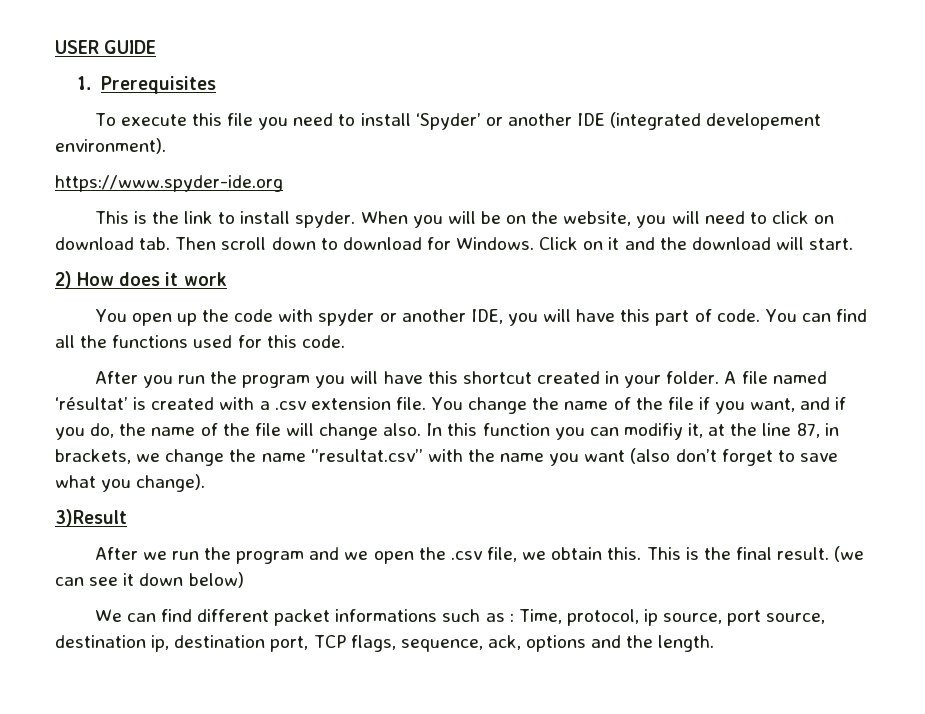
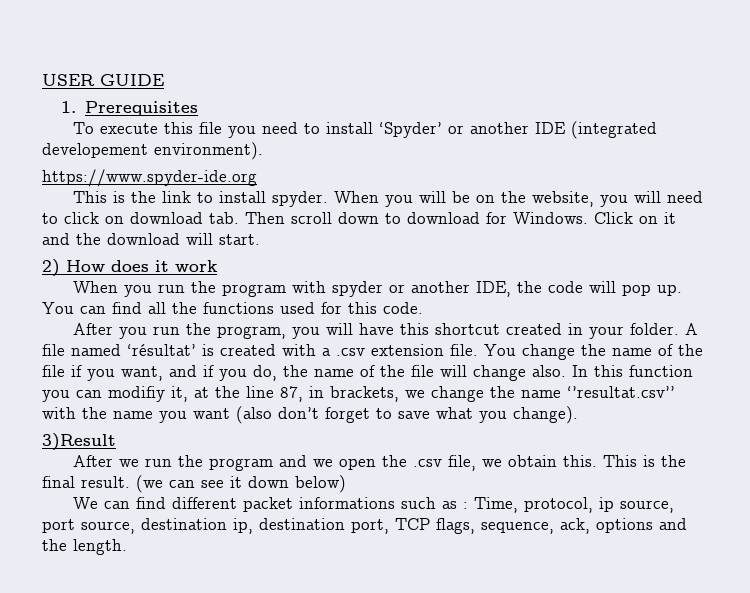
[94,309,274,326] You open up the code -> [73,281,287,297] When you run the program
[507,309,760,326] you will have this part of code. -> [517,281,683,296] the code will pop up.
[242,375,311,388] program -> [217,326,287,339] program,

